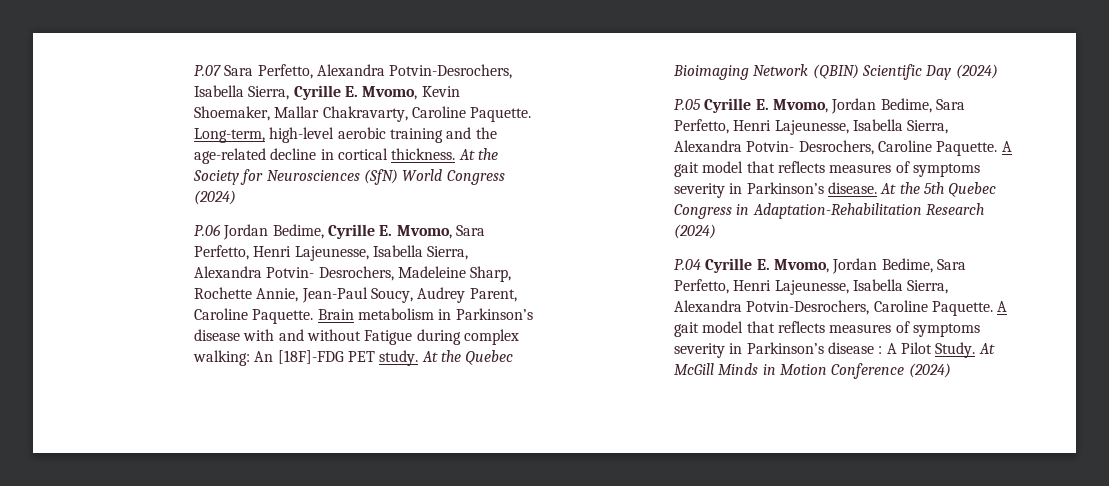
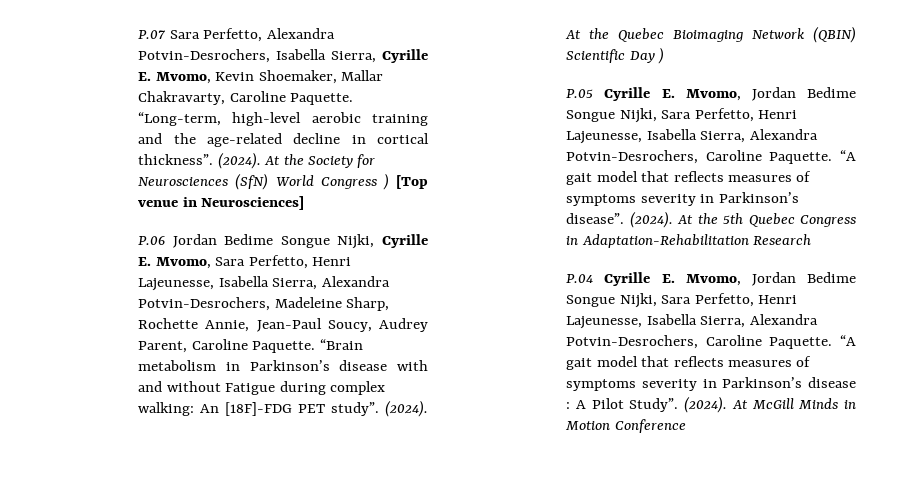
[194,128,266,143] Long-term, -> [138,112,222,126] “Long-term,
[391,148,456,160] thickness. -> [138,152,261,169] thickness”. (2024).
[194,190,237,205] (2024) -> [382,173,428,190] [138,196,305,210] ) [Top venue in Neurosciences]
[272,224,324,239] Bedime, -> [224,234,375,249] Bedime Songue Nijki,
[266,266,394,281] Potvin- Desrochers, -> [138,297,271,311] Potvin-Desrochers,
[317,309,354,320] Brain -> [319,339,363,350] “Brain
[379,350,419,366] study. -> [331,400,429,417] study”. (2024).
[955,64,998,79] (2024) -> [658,47,665,64] )
[880,98,966,113] [674,119,949,135] [674,140,1012,156] Bedime, Sara Perfetto, Henri Lajeunesse, Isabella Sierra, Alexandra Potvin- Desrochers, Caroline Paquette. A -> [807,87,856,98] [566,108,797,123] [566,129,818,144] [566,150,856,164] Bedime Songue Nijki, Sara Perfetto, Henri Lajeunesse, Isabella Sierra, Alexandra Potvin-Desrochers, Caroline Paquette. “A
[828,182,878,194] disease. -> [566,211,673,228] disease”. (2024).
[674,224,717,239] (2024) -> (812, 239) none
[881,258,933,273] Bedime, -> [807,272,856,283] [566,293,657,308] Bedime Songue Nijki,
[997,301,1008,312] A -> [840,335,856,346] “A
[935,342,976,358] Study. -> [629,396,728,413] Study”. (2024).
[908,363,951,378] (2024) -> (686, 426) none

